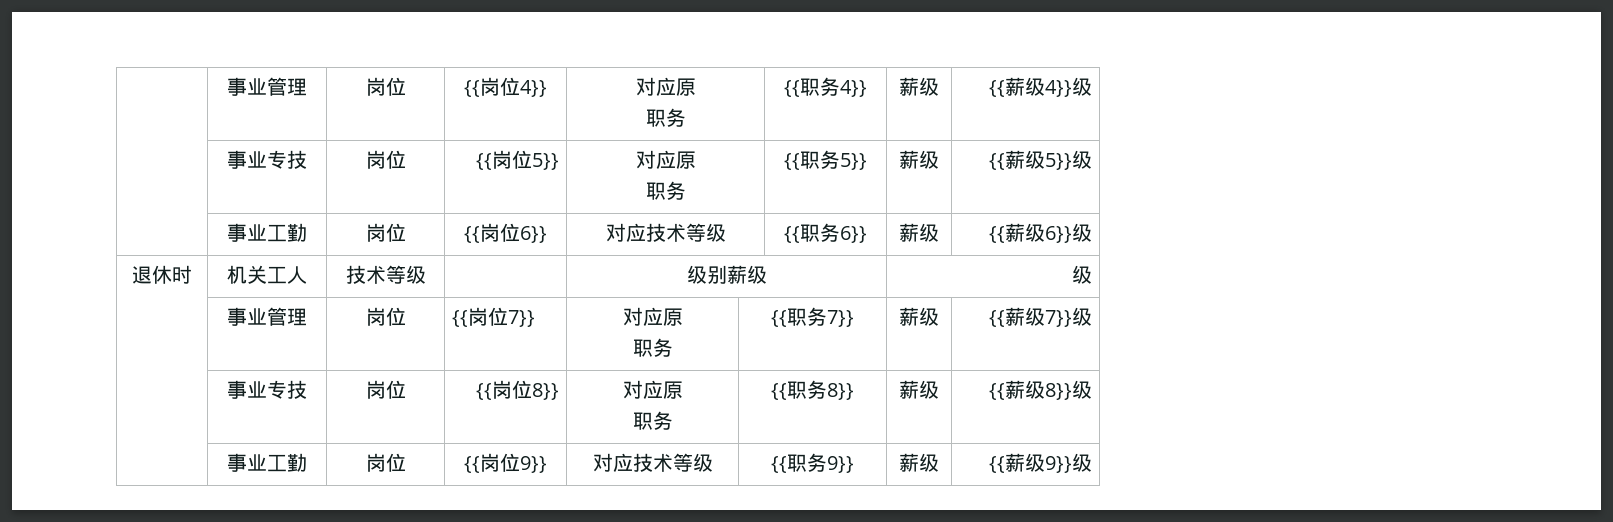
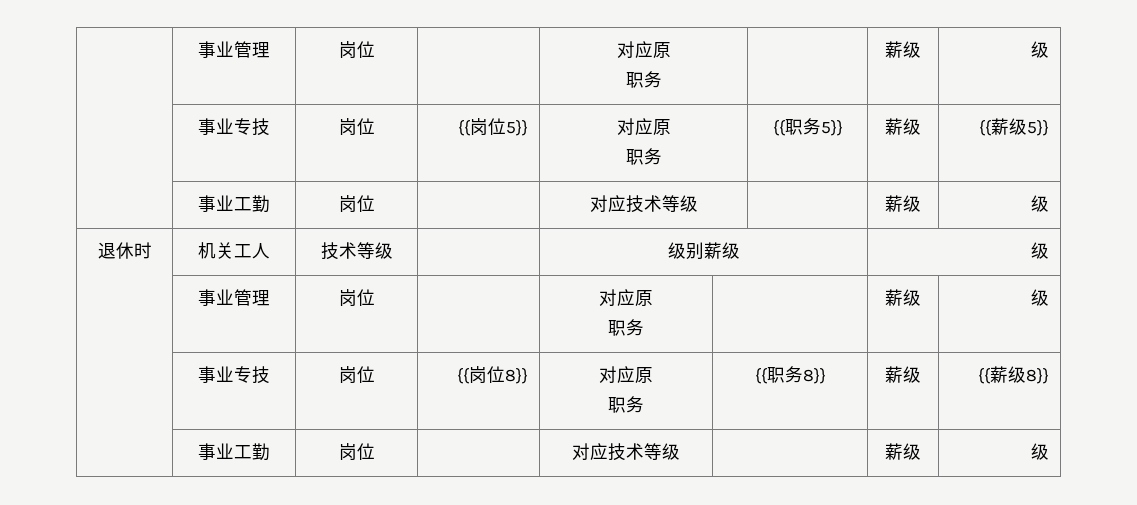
[227,77,307,96] [365,77,406,96] [464,77,547,97] [635,77,696,96] [645,108,686,127] [784,77,867,97] [899,77,939,96] [988,77,1072,97] | 事业管理 | 岗位 | {{岗位4}} | 对应原 // 职务 | {{职务4}} | 薪级 | {{薪级4}} -> [198,41,270,58] [338,41,375,58] [616,41,671,58] [625,71,662,88] [885,41,921,58] | 事业管理 | 岗位 | | 对应原 // 职务 | | 薪级 |
[1071,150,1092,169] [227,223,307,242] [365,223,406,242] [464,223,547,243] [605,223,726,242] [784,223,867,243] [899,223,939,242] [988,223,1072,243] 级 // | 事业工勤 | 岗位 | {{岗位6}} | 对应技术等级 | {{职务6}} | 薪级 | {{薪级6}} -> [198,195,270,213] [338,195,375,212] [589,195,698,213] [885,195,921,212] // | 事业工勤 | 岗位 | | 对应技术等级 | | 薪级 |
[452,307,536,327] [622,307,683,326] [632,338,673,357] [771,307,854,327] [899,307,939,326] [988,307,1072,327] {{岗位7}} | 对应原 // 职务 | {{职务7}} | 薪级 | {{薪级7}} -> [599,289,653,306] [608,319,644,336] [885,289,921,306] | 对应原 // 职务 | | 薪级 |
[1071,380,1092,399] [227,453,307,472] [365,453,406,472] [464,453,547,473] [592,453,713,472] [771,453,854,473] [899,453,939,472] [988,453,1072,473] 级 // | 事业工勤 | 岗位 | {{岗位9}} | 对应技术等级 | {{职务9}} | 薪级 | {{薪级9}} -> [198,443,270,461] [338,443,375,460] [572,443,680,461] [885,443,921,460] // | 事业工勤 | 岗位 | | 对应技术等级 | | 薪级 |

